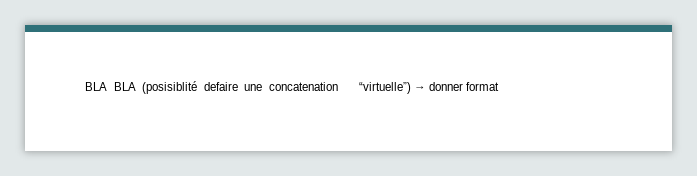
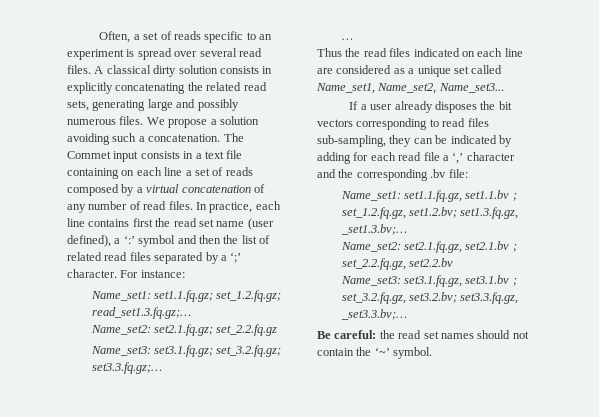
[85,81,500,94] BLA BLA (posisiblité defaire une concatenation “virtuelle”) → donner format -> [99,31,273,43] [67,48,262,60] [67,65,273,77] [67,82,267,94] [67,99,239,111] [67,116,259,128] [67,133,244,145] [67,150,243,162] [67,167,253,179] [67,184,265,196] [67,201,281,213] [67,218,274,230] [67,235,270,247] [67,252,242,264] [67,269,185,278] [90,290,282,302] [91,307,191,319] [90,324,278,336] [90,345,282,357] [91,362,162,374] [341,38,353,40] [317,48,523,57] [317,65,503,77] [316,83,504,94] [349,101,512,113] [317,118,489,130] [317,135,512,147] [317,152,515,164] [317,169,468,181] [340,190,517,202] [341,207,519,219] [340,224,407,235] [340,241,517,253] [341,258,453,270] [340,275,517,287] [341,292,519,304] [340,309,407,320] [317,330,529,339] [317,347,433,359] Often, a set of reads specific to an experiment is spread over several read files. A classical dirty solution consists in explicitly concatenating the related read sets, generating large and possibly numerous files. We propose a solution avoiding such a concatenation. The Commet input consists in a text file containing on each line a set of reads composed by a virtual concatenation of any number of read files. In practice, each line contains first the read set name (user defined), a ‘:’ symbol and then the list of related read files separated by a ‘;’ character. For instance: // Name_set1: set1.1.fq.gz; set_1.2.fq.gz; read_set1.3.fq.gz;… // Name_set2: set2.1.fq.gz; set_2.2.fq.gz // Name_set3: set3.1.fq.gz; set_3.2.fq.gz; set3.3.fq.gz;… // … // Thus the read files indicated on each line are considered as a unique set called Name_set1, Name_set2, Name_set3... // If a user already disposes the bit vectors corresponding to read files sub-sampling, they can be indicated by adding for each read file a ‘,’ character and the corresponding .bv file: // Name_set1: set1.1.fq.gz, set1.1.bv ; set_1.2.fq.gz, set1.2.bv; set1.3.fq.gz, _set1.3.bv;… // Name_set2: set2.1.fq.gz, set2.1.bv ; set_2.2.fq.gz, set2.2.bv // Name_set3: set3.1.fq.gz, set3.1.bv ; set_3.2.fq.gz, set3.2.bv; set3.3.fq.gz, _set3.3.bv;… // Be careful: the read set names should not contain the ‘~’ symbol.

